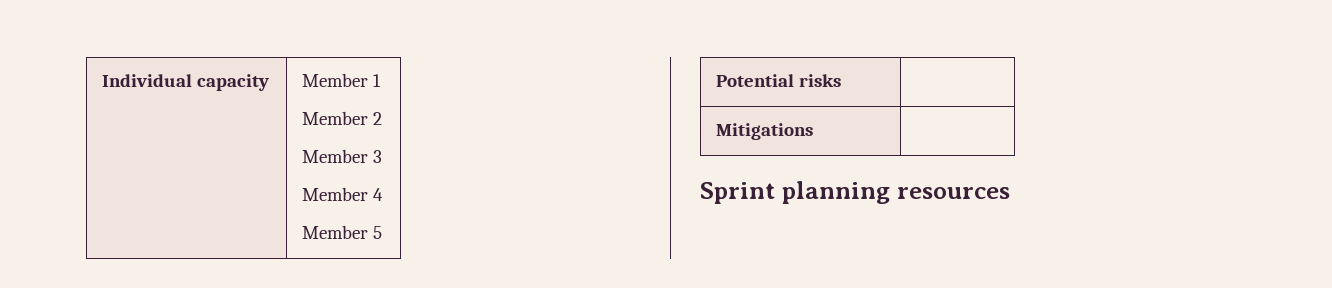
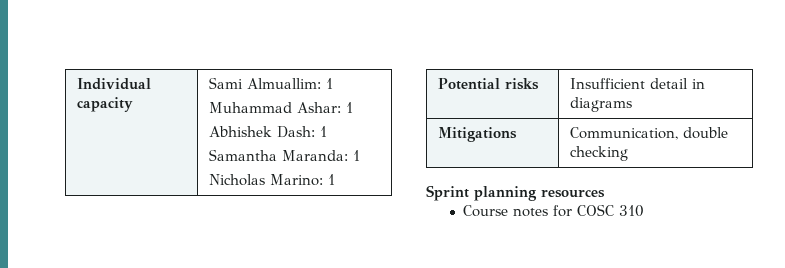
[301,73,381,87] [301,111,382,125] [301,149,382,163] [301,187,383,201] [301,225,382,239] [715,74,841,87] [715,123,813,140] [700,181,1010,204] Member 1 // Member 2 // Member 3 // Member 4 // Member 5 // Potential risks | // Mitigations | // Sprint planning resources -> [208,77,333,89] [208,102,353,113] [208,126,327,138] [208,149,360,161] [208,174,335,186] [437,78,539,90] [569,78,705,89] [569,97,632,112] [437,127,517,142] [569,127,728,140] [569,146,628,161] [426,185,605,201] [463,204,645,217] Sami Almuallim: 1 // Muhammad Ashar: 1 // Abhishek Dash: 1 // Samantha Maranda: 1 // Nicholas Marino: 1 // Potential risks | Insufficient detail in diagrams // Mitigations | Communication, double checking // Sprint planning resources // Course notes for COSC 310

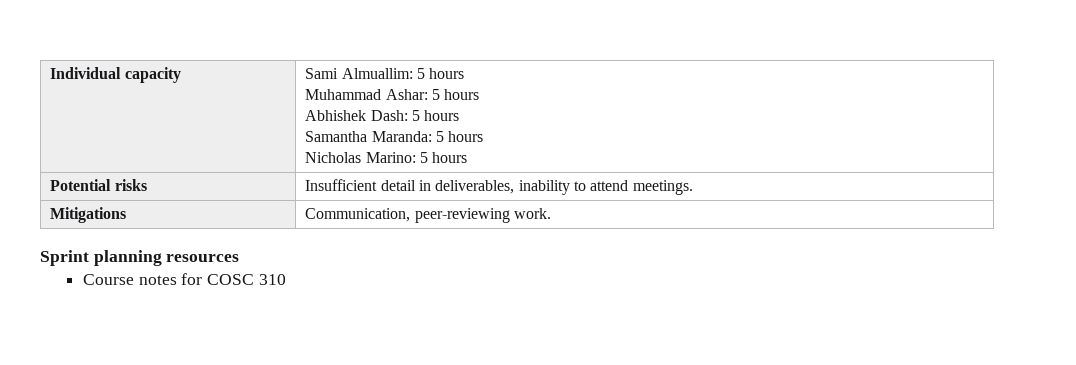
[325,78,333,89] 1 -> [416,68,465,79] 5 hours
[345,102,353,113] 1 -> [431,89,480,100] 5 hours
[319,126,327,137] 1 -> [411,110,460,121] 5 hours
[352,150,360,161] 1 -> [435,131,484,142] 5 hours
[327,174,335,185] 1 -> [419,152,468,163] 5 hours
[569,97,632,112] diagrams -> [435,180,693,195] deliverables, inability to attend meetings.
[682,127,728,139] [569,146,628,161] double checking -> [414,208,551,223] peer-reviewing work.

